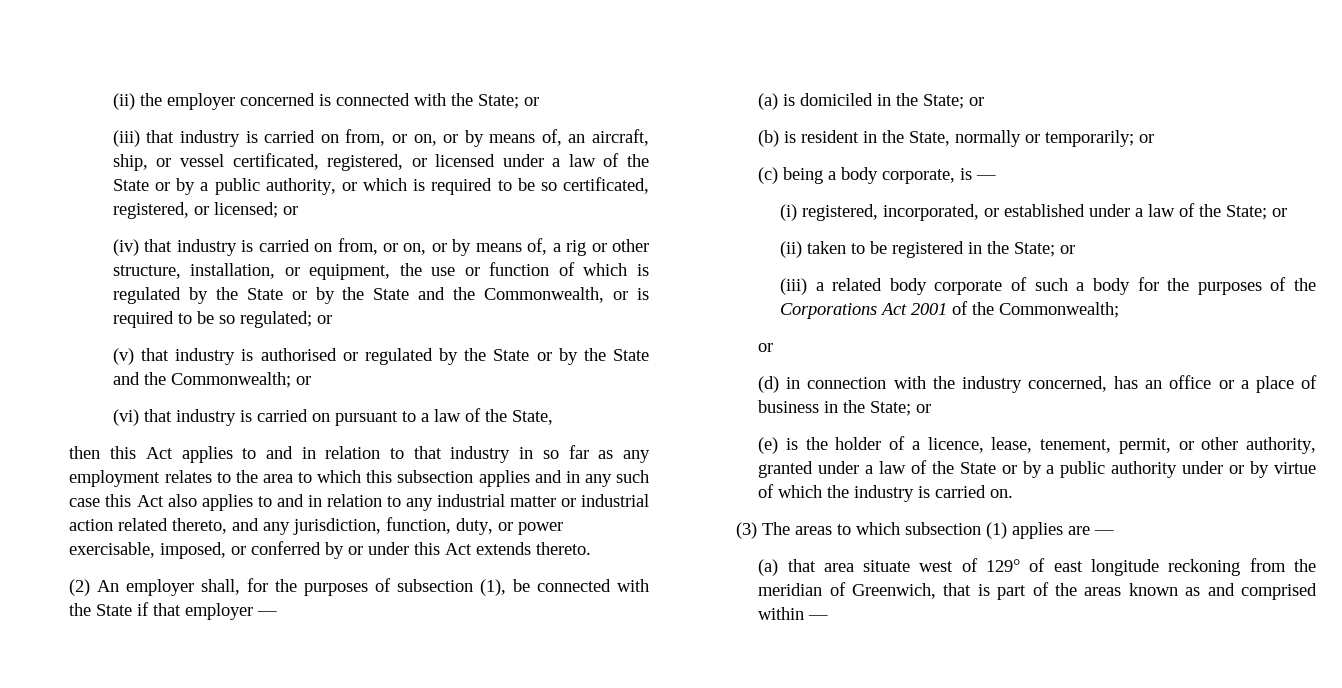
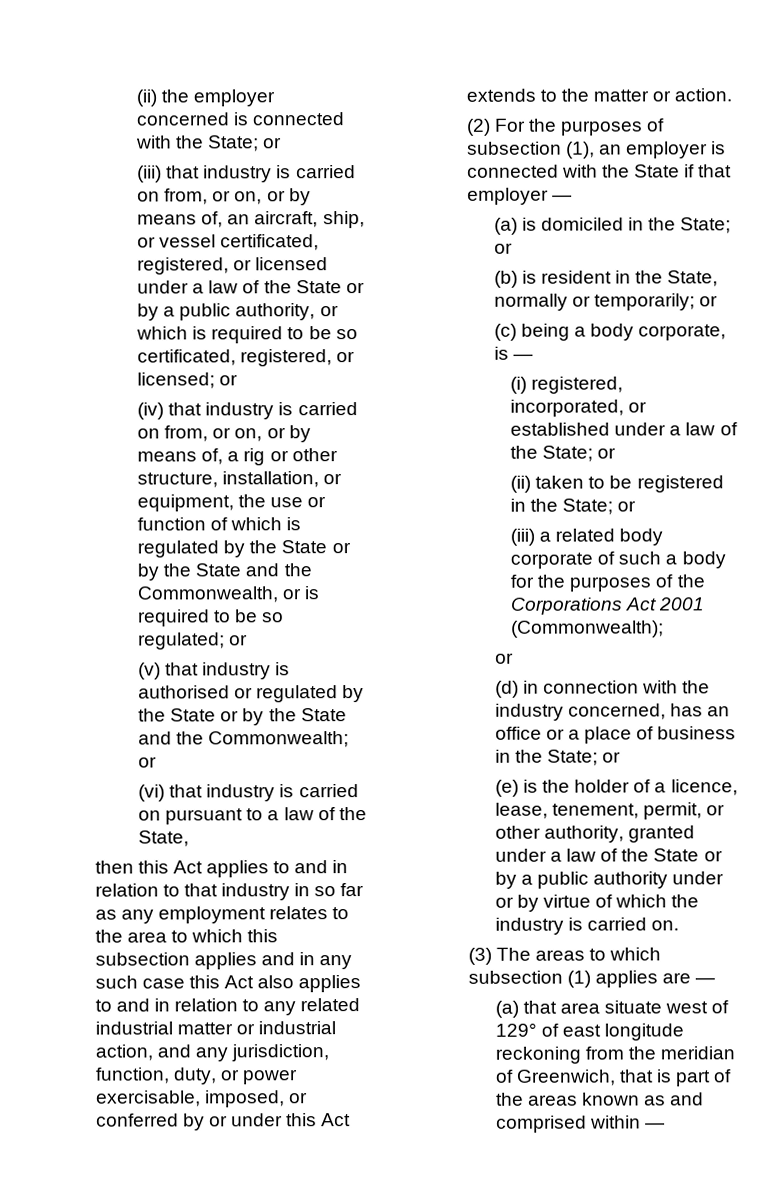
(433, 504) none -> [300,998,361,1012] related
[69,518,228,534] action related thereto, -> [94,1044,153,1061] action,
[536,542,592,555] [69,578,269,596] thereto. // (2) An employer shall, for -> [539,88,733,102] [465,118,526,136] to the matter or action. // (2) For
[513,579,531,592] be -> [598,141,727,159] an employer is
[951,301,1119,318] of the Commonwealth; -> [511,620,665,638] (Commonwealth);

